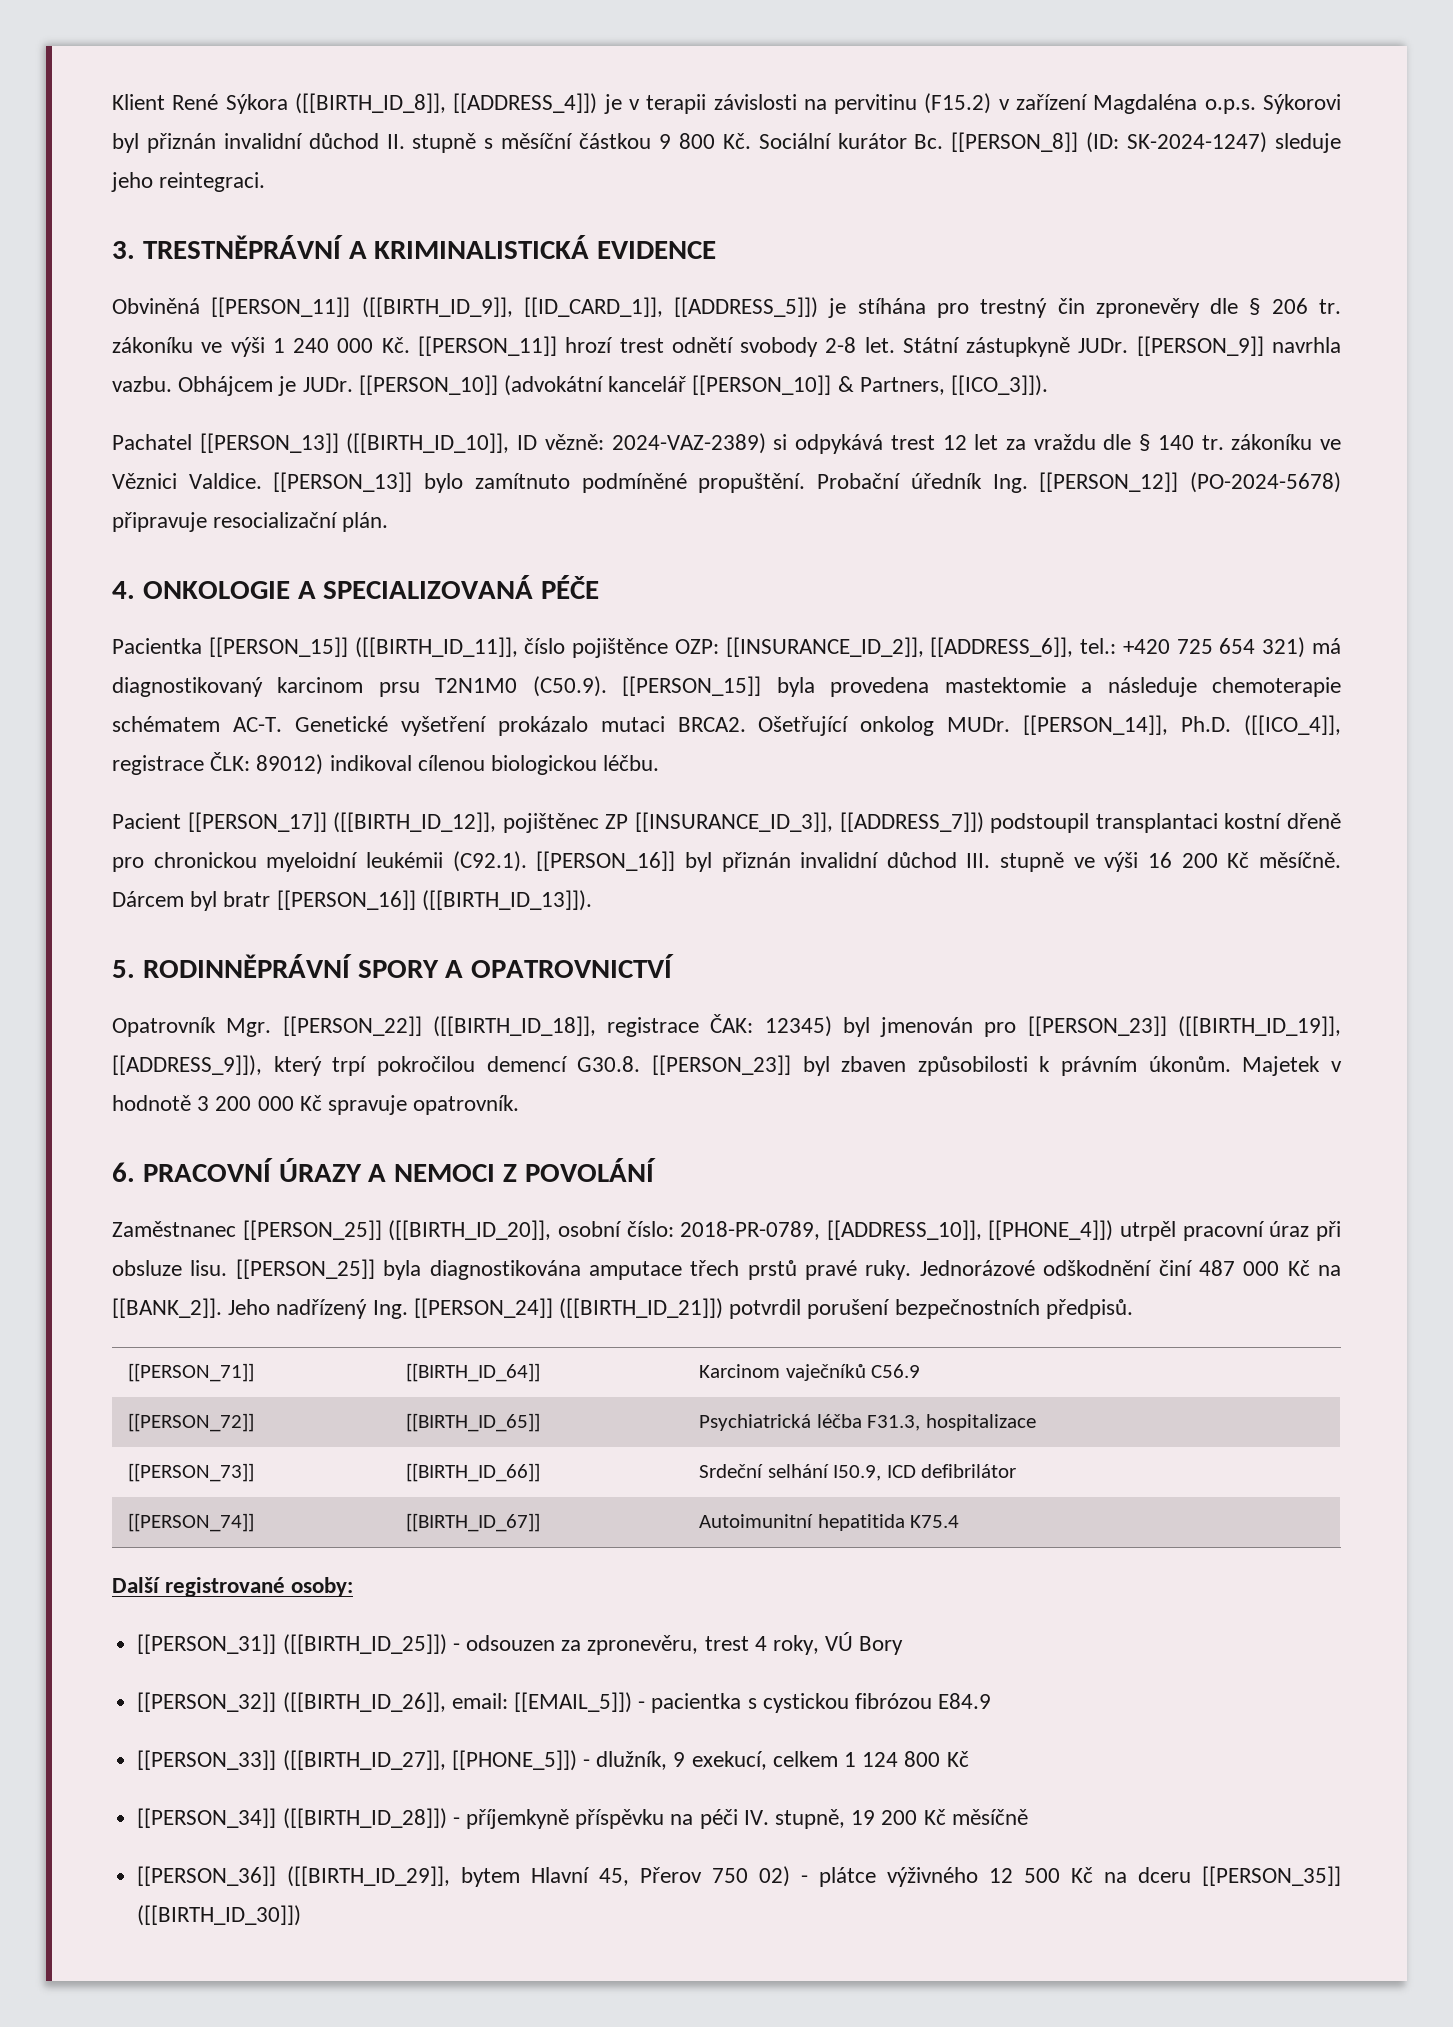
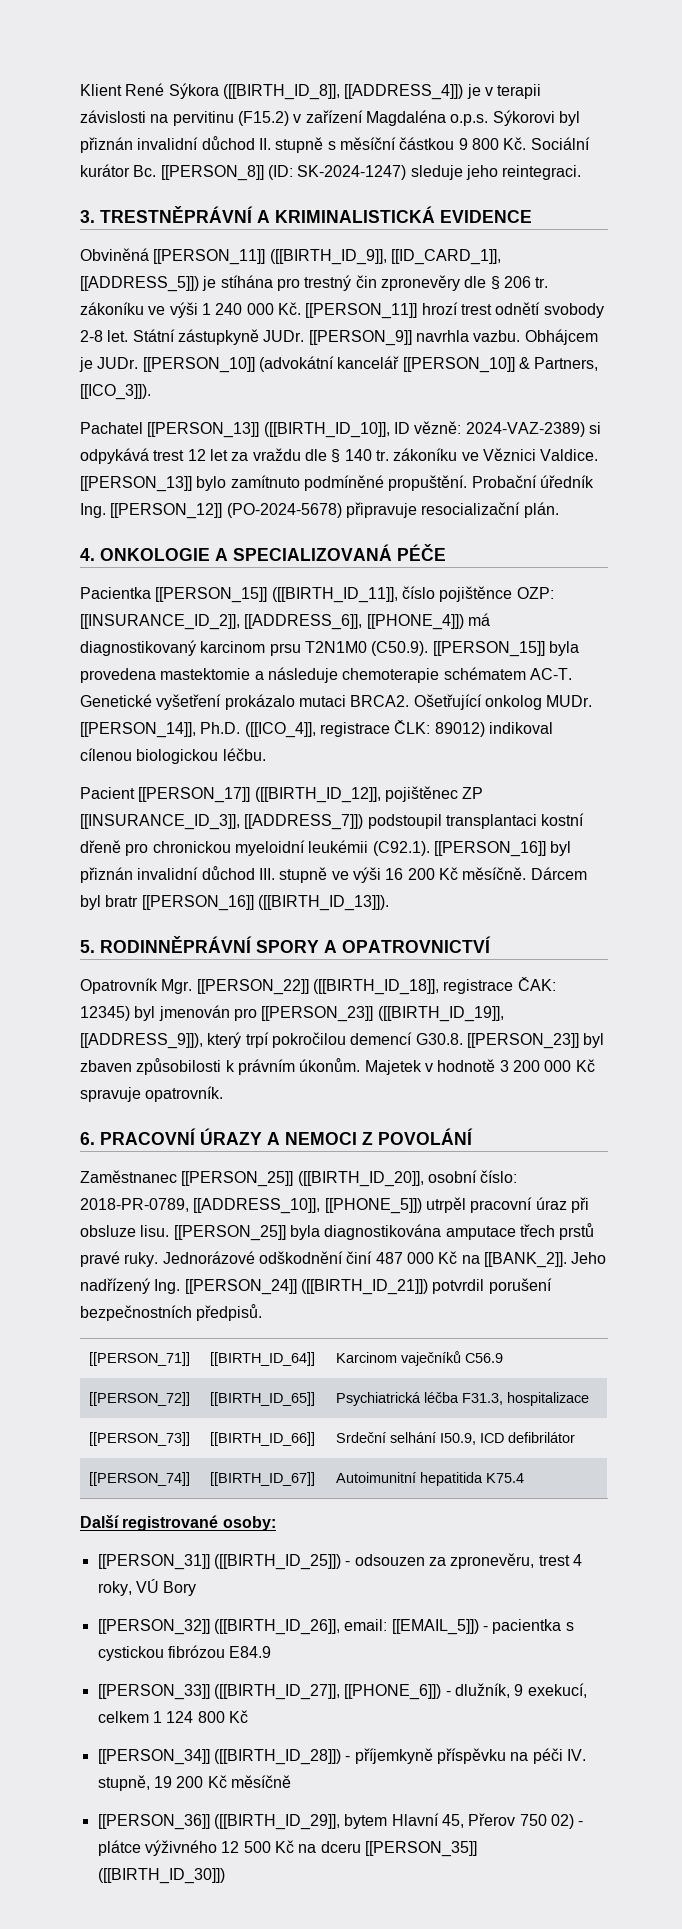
[1080,637,1306,658] tel.: +420 725 654 321) -> [366,614,464,630] [[PHONE_4]])
[988,1220,1114,1241] [[PHONE_4]]) -> [324,1198,422,1214] [[PHONE_5]])
[451,1750,577,1771] [[PHONE_5]]) -> [344,1684,442,1700] [[PHONE_6]])

